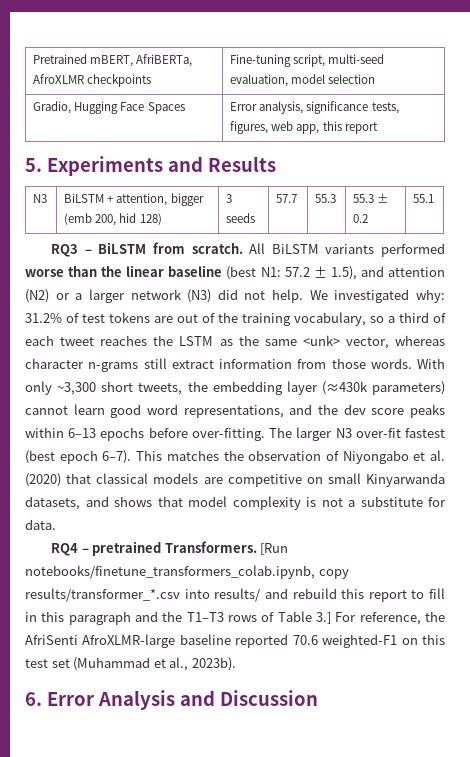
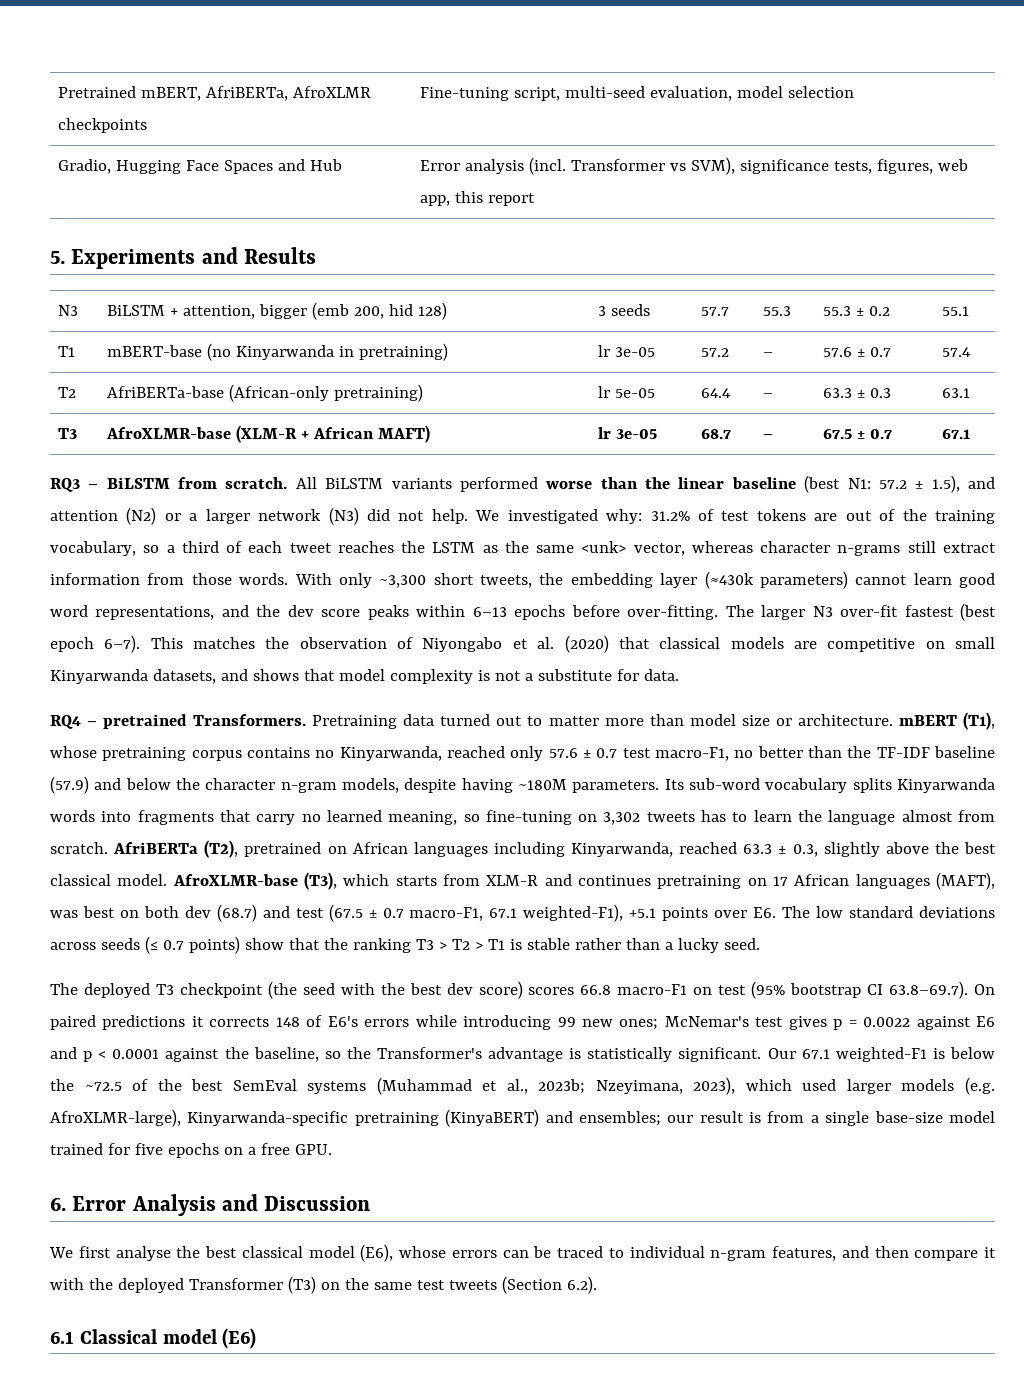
[230,101,304,114] | Error analysis, -> [277,159,342,171] [419,157,735,175] and Hub | Error analysis (incl. Transformer vs SVM),
(435, 198) none -> [57,346,75,357] [106,343,448,361] [597,345,655,357] [700,348,729,357] [762,352,773,357] [822,347,891,357] [941,347,970,357] [57,387,76,398] [106,384,423,402] [597,386,655,398] [700,388,730,398] [762,393,773,398] [822,388,891,398] [941,388,970,398] [57,428,77,439] [105,425,430,443] [597,427,657,439] [700,429,731,439] [762,434,773,439] [822,429,892,439] [941,429,970,439] // T1 | mBERT-base (no Kinyarwanda in pretraining) | lr 3e-05 | 57.2 | – | 57.6 ± 0.7 | 57.4 // T2 | AfriBERTa-base (African-only pretraining) | lr 5e-05 | 64.4 | – | 63.3 ± 0.3 | 63.1 // T3 | AfroXLMR-base (XLM-R + African MAFT) | lr 3e-05 | 68.7 | – | 67.5 ± 0.7 | 67.1
[260,543,289,555] [25,565,349,579] [25,588,445,602] [25,611,445,625] [25,634,446,648] [25,657,236,671] [Run notebooks/finetune_transformers_colab.ipynb, copy results/transformer_*.csv into results/ and rebuild this report to fill in this paragraph and the T1–T3 rows of Table 3.] For reference, the AfriSenti AfroXLMR-large baseline reported 70.6 weighted-F1 on this test set (Muhammad et al., 2023b). -> [312,712,995,730] [50,746,996,761] [50,776,996,794] [50,810,995,825] [50,840,996,858] [50,872,996,890] [50,904,996,922] [50,936,760,954] [50,981,996,999] [50,1015,996,1030] [50,1047,995,1062] [50,1077,995,1095] [50,1109,995,1127] [50,1143,332,1158] Pretraining data turned out to matter more than model size or architecture. mBERT (T1), whose pretraining corpus contains no Kinyarwanda, reached only 57.6 ± 0.7 test macro-F1, no better than the TF-IDF baseline (57.9) and below the character n-gram models, despite having ~180M parameters. Its sub-word vocabulary splits Kinyarwanda words into fragments that carry no learned meaning, so fine-tuning on 3,302 tweets has to learn the language almost from scratch. AfriBERTa (T2), pretrained on African languages including Kinyarwanda, reached 63.3 ± 0.3, slightly above the best classical model. AfroXLMR-base (T3), which starts from XLM-R and continues pretraining on 17 African languages (MAFT), was best on both dev (68.7) and test (67.5 ± 0.7 macro-F1, 67.1 weighted-F1), +5.1 points over E6. The low standard deviations across seeds (≤ 0.7 points) show that the ranking T3 > T2 > T1 is stable rather than a lucky seed. // The deployed T3 checkpoint (the seed with the best dev score) scores 66.8 macro-F1 on test (95% bootstrap CI 63.8–69.7). On paired predictions it corrects 148 of E6's errors while introducing 99 new ones; McNemar's test gives p = 0.0022 against E6 and p < 0.0001 against the baseline, so the Transformer's advantage is statistically significant. Our 67.1 weighted-F1 is below the ~72.5 of the best SemEval systems (Muhammad et al., 2023b; Nzeyimana, 2023), which used larger models (e.g. AfroXLMR-large), Kinyarwanda-specific pretraining (KinyaBERT) and ensembles; our result is from a single base-size model trained for five epochs on a free GPU.
(318, 698) none -> [49,1244,996,1262] [50,1276,597,1294] [50,1328,257,1349] // We first analyse the best classical model (E6), whose errors can be traced to individual n-gram features, and then compare it with the deployed Transformer (T3) on the same test tweets (Section 6.2). // 6.1 Classical model (E6)

